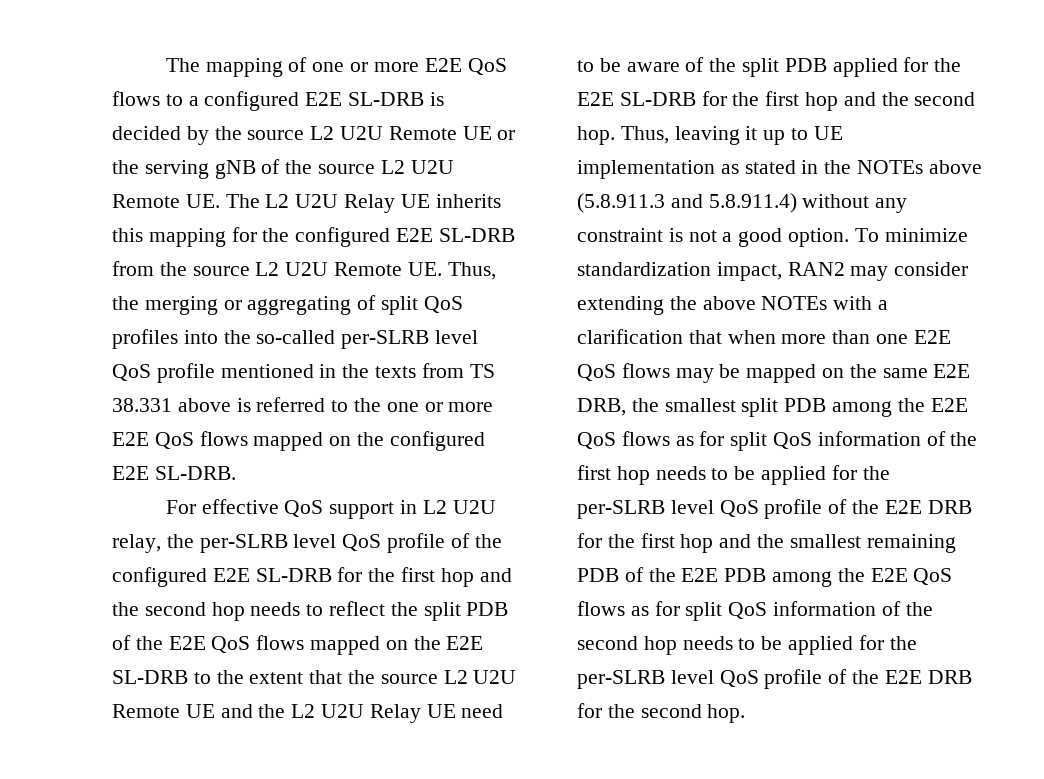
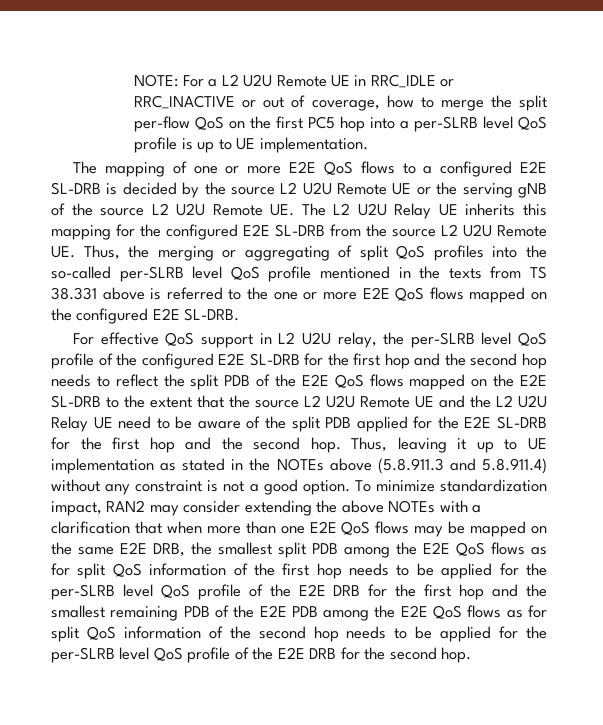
(165, 65) none -> [134,74,455,88] [134,95,548,111] [134,116,548,132] [134,137,368,153] NOTE: For a L2 U2U Remote UE in RRC_IDLE or RRC_INACTIVE or out of coverage, how to merge the split per-flow QoS on the first PC5 hop into a per-SLRB level QoS profile is up to UE implementation. //

